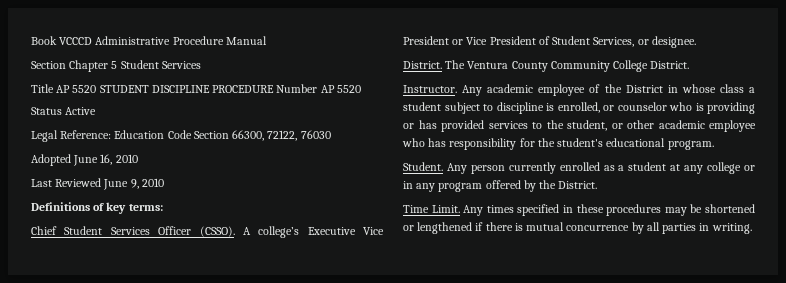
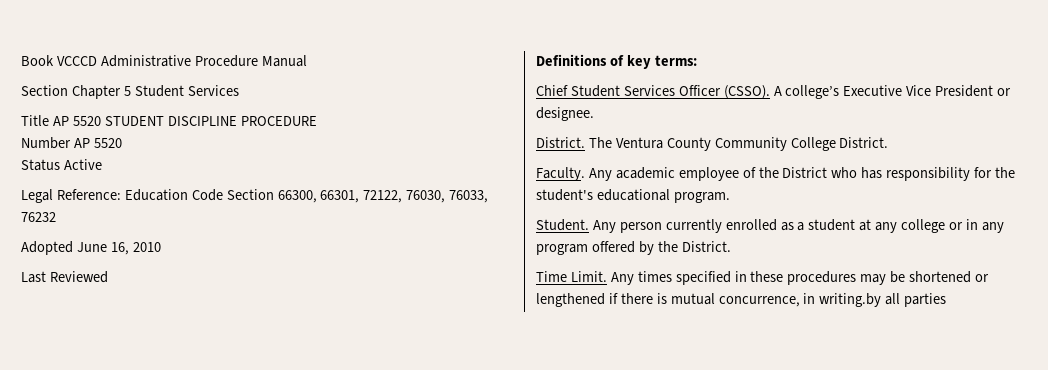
(275, 89) none -> (317, 121) //
[267,130,331,141] 72122, 76030 -> [320,190,489,203] [21,212,56,222] 66301, 72122, 76030, 76033, 76232
[103,178,164,190] June 9, 2010 -> (108, 277) none
[466,36,649,47] Vice President of Student Services, or -> (1012, 92) none
[403,85,457,93] Instructor. -> [536,167,585,181] Faculty.
[667,84,755,93] [403,102,755,114] [403,120,756,132] in whose class a student subject to discipline is enrolled, or counselor who is providing or has provided services to the student, or other academic employee -> (828, 172) none
[566,222,752,234] concurrence by all parties in writing. -> [718,293,947,307] concurrence, in writing.by all parties

